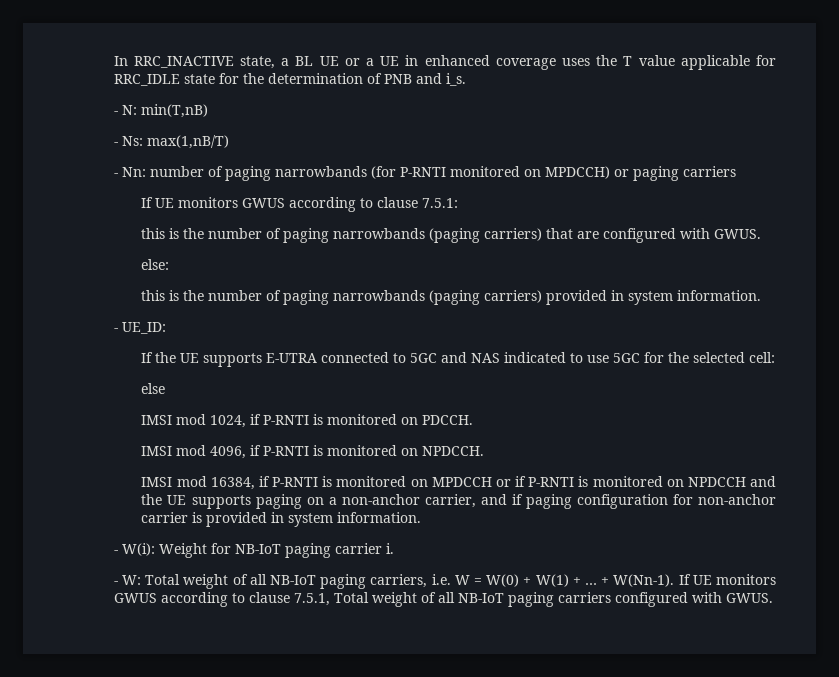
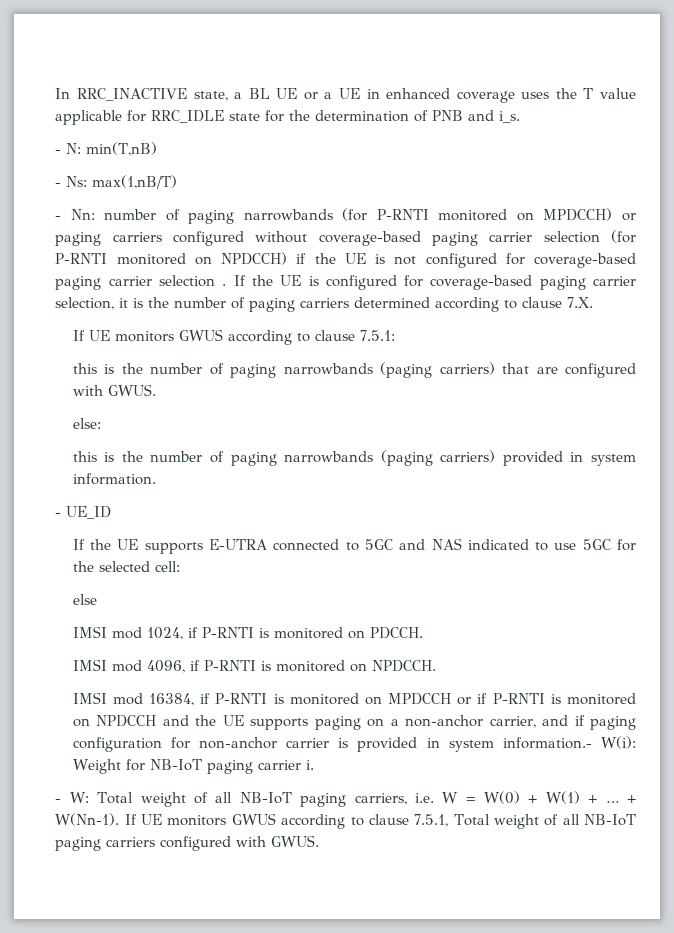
(736, 171) none -> [173,230,636,246] [55,252,636,268] [55,275,636,290] [55,297,594,312] configured without coverage-based paging carrier selection (for P-RNTI monitored on NPDCCH) if the UE is not configured for coverage-based paging carrier selection . If the UE is configured for coverage-based paging carrier selection, it is the number of paging carriers determined according to clause 7.X.
[121,322,166,334] UE_ID: -> [66,506,112,519] UE_ID
[337,512,422,523] [113,550,118,554] information. // - -> [502,737,592,749] information.-

